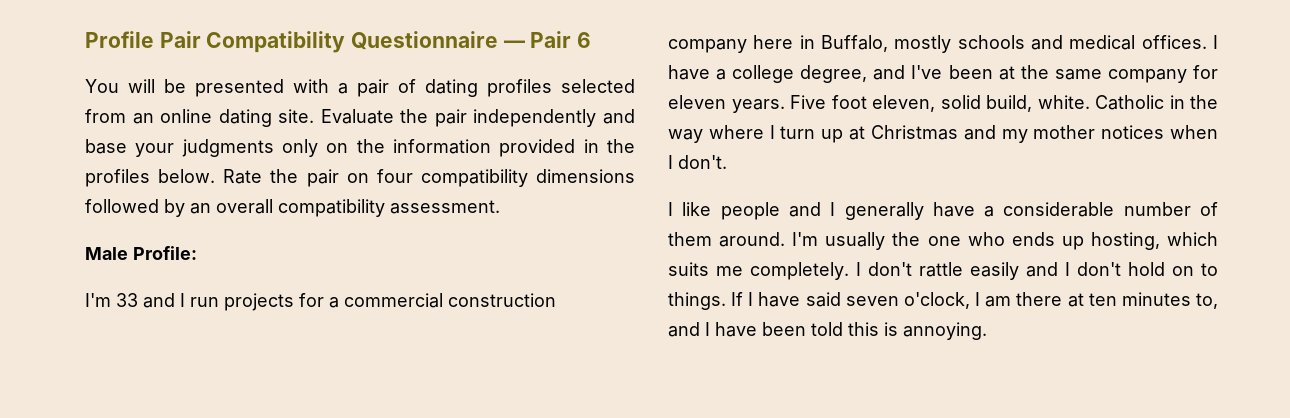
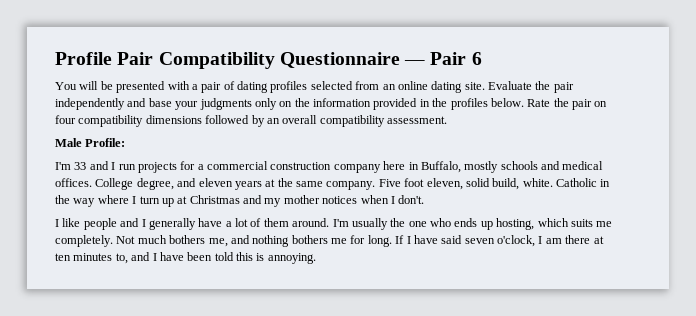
[1213,35,1218,49] [668,65,1218,83] [668,95,785,113] I have a college degree, and I've been at the same company for eleven years. -> [95,178,376,190] College degree, and eleven years at the same company.
[1003,202,1191,217] considerable number -> [235,218,248,227] lot
[856,262,1218,280] [668,292,726,310] I don't rattle easily and I don't hold on to things. -> [116,235,392,247] Not much bothers me, and nothing bothers me for long.

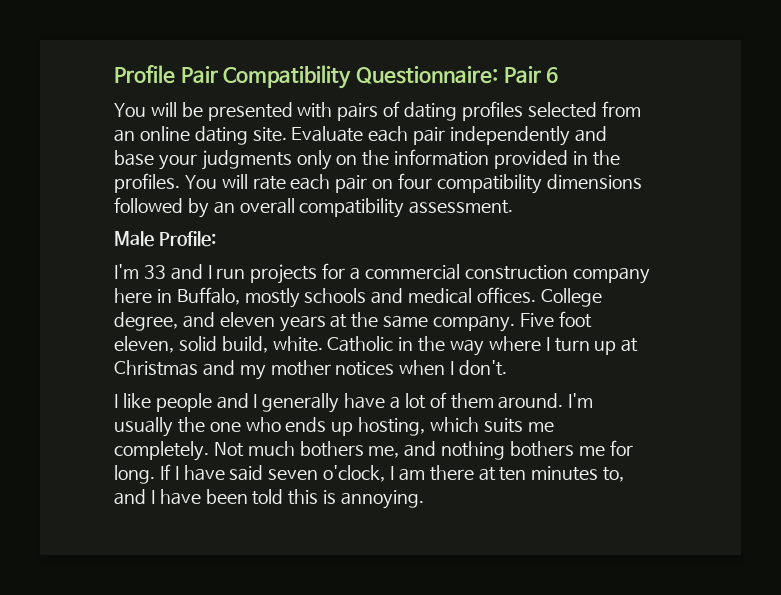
[279,52,426,68] Questionnaire — -> [355,66,498,84] Questionnaire:
[191,82,222,93] a pair -> [337,103,379,121] pairs
[535,81,551,90] the -> [368,126,409,142] each
[450,98,569,110] profiles below. Rate the -> [114,173,331,193] profiles. You will rate each

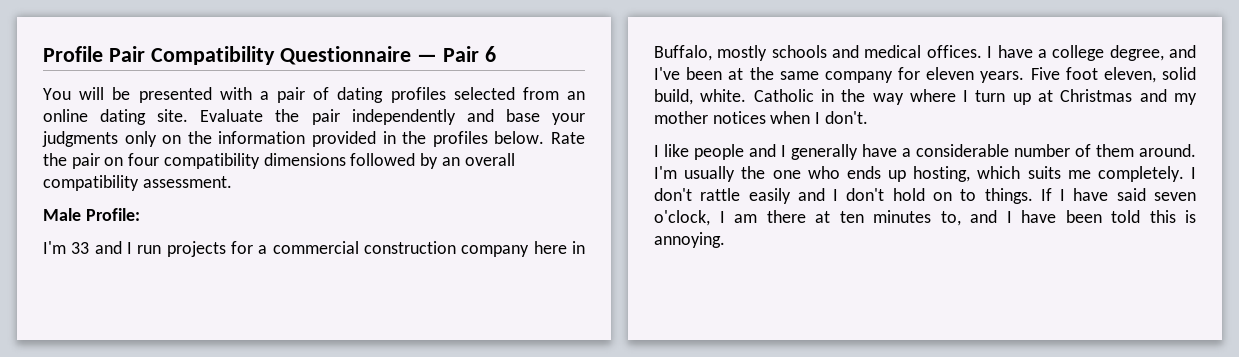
[355,66,498,84] Questionnaire: -> [279,46,437,65] Questionnaire —
[337,103,379,121] pairs -> [259,87,305,103] a pair
[368,126,409,142] each -> [275,109,300,122] the
[114,173,331,193] profiles. You will rate each -> [432,131,586,147] [43,153,67,166] profiles below. Rate the
[540,288,602,307] [114,312,515,332] College degree, and eleven years at the same company. -> [987,45,1196,61] [654,67,1025,83] I have a college degree, and I've been at the same company for eleven years.
[404,393,426,409] lot -> [916,144,1070,157] considerable number
[213,440,633,460] [114,465,155,484] Not much bothers me, and nothing bothers me for long. -> [1191,167,1196,179] [654,188,1033,204] I don't rattle easily and I don't hold on to things.

